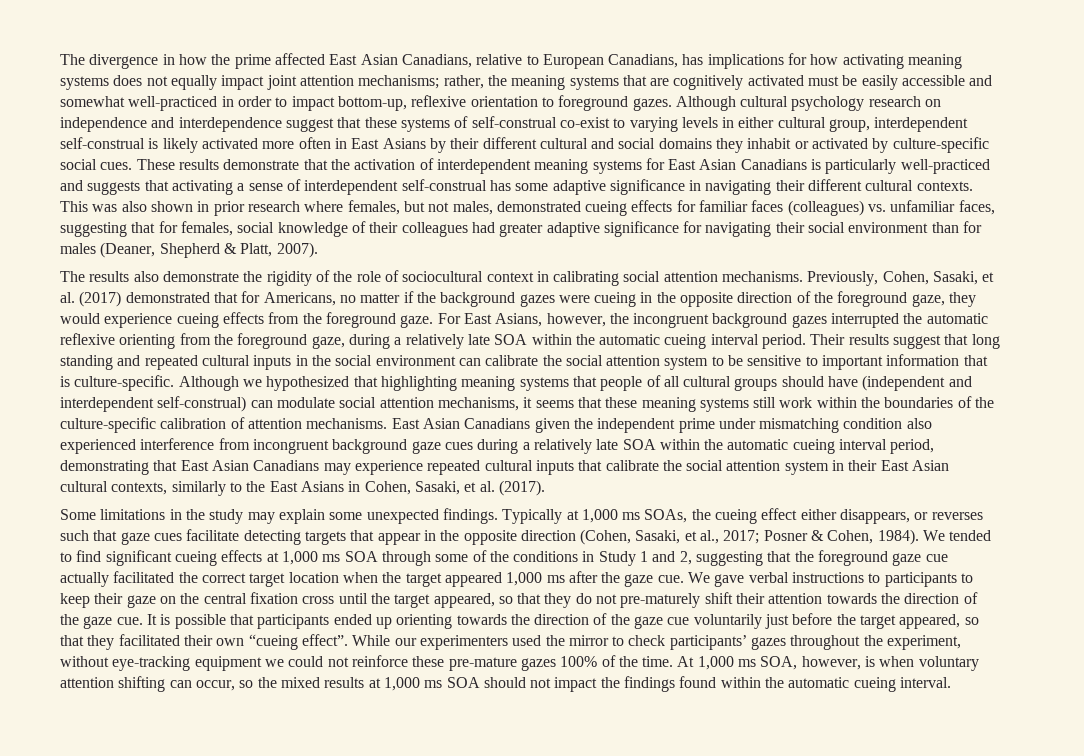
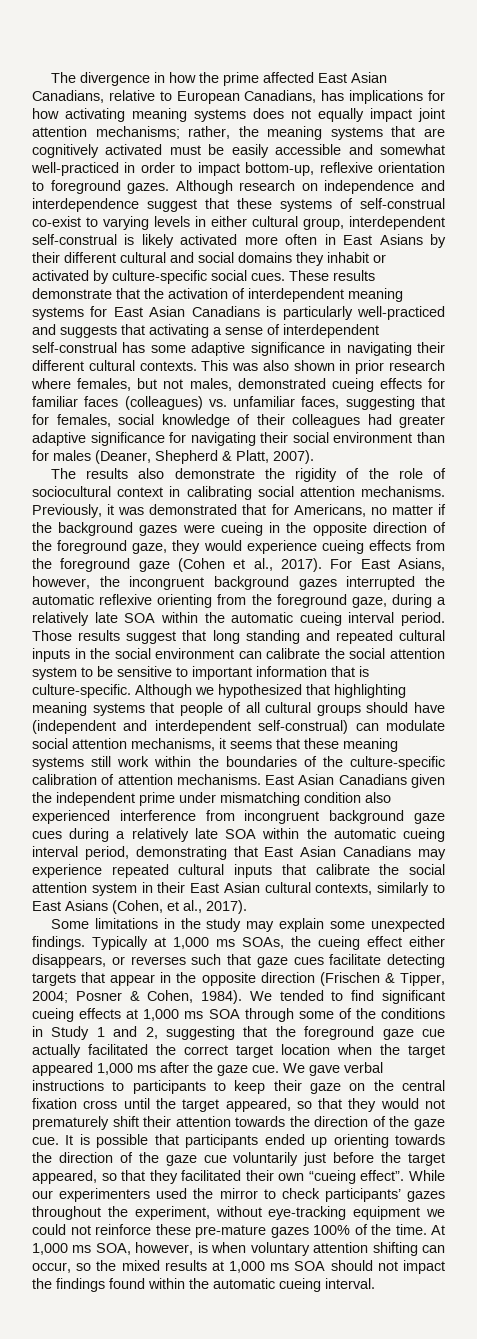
[740,96,865,111] cultural psychology -> (233, 187) none
[882,271,995,285] [60,291,122,307] Cohen, Sasaki, et al. (2017) -> [107,504,145,515] it was
[400,315,434,328] gaze. -> [138,558,322,572] gaze (Cohen et al., 2017).
[810,334,846,345] Their -> [32,630,72,641] Those
[246,480,545,496] the East Asians in Cohen, Sasaki, et al. (2017). -> [32,900,247,914] East Asians (Cohen, et al., 2017).
[580,529,760,545] (Cohen, Sasaki, et al., 2017; -> [319,972,445,986] [32,991,68,1003] (Frischen & Tipper, 2004;
[575,593,701,608] do not pre-maturely -> [380,1098,446,1109] [32,1116,109,1130] would not prematurely

